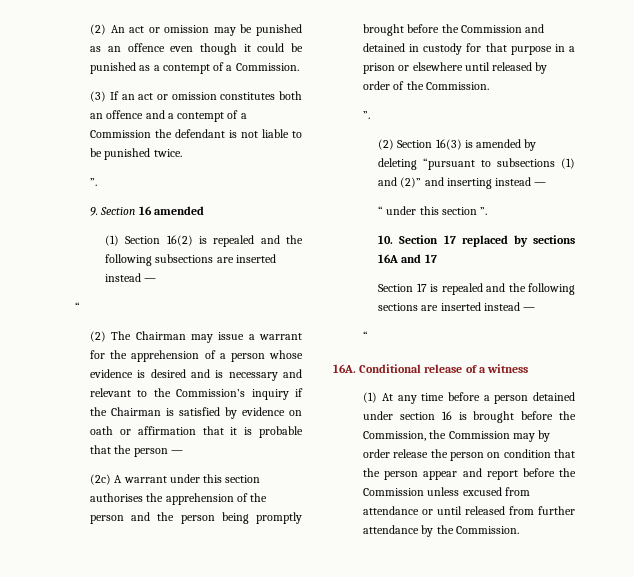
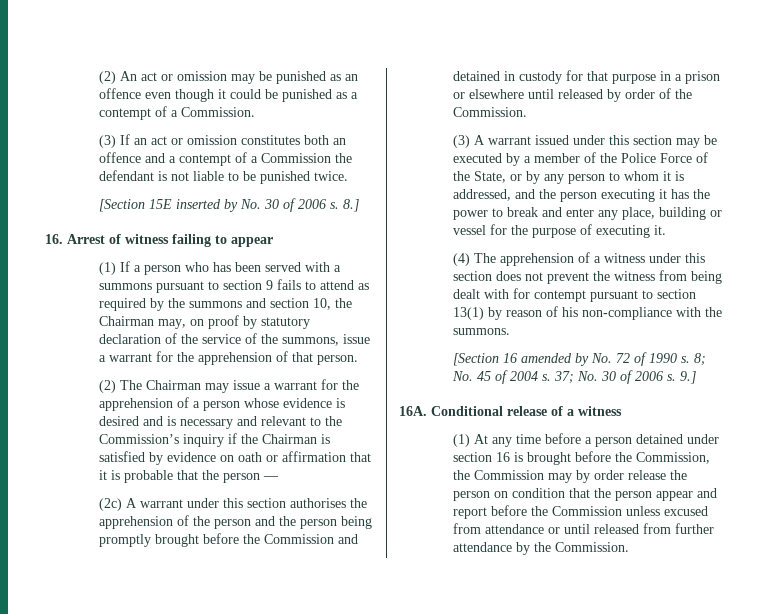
[90,178,98,186] [90,206,204,216] [105,235,303,247] [105,254,276,266] [105,273,157,282] [75,302,81,311] ”. // 9. Section 16 amended // (1) Section 16(2) is repealed and the following subsections are inserted instead — // “ -> [98,198,359,212] [45,234,273,247] [98,261,341,275] [98,279,369,293] [98,298,352,311] [98,315,310,329] [98,333,370,346] [98,351,358,365] [Section 15E inserted by No. 30 of 2006 s. 8.] // 16. Arrest of witness failing to appear // (1) If a person who has been served with a summons pursuant to section 9 fails to attend as required by the summons and section 10, the Chairman may, on proof by statutory declaration of the service of the summons, issue a warrant for the apprehension of that person.
[363,111,371,119] [378,139,537,151] [378,158,575,170] [378,177,547,189] [378,206,488,215] [378,235,575,247] [378,254,437,263] [378,283,575,295] [378,302,536,311] [363,331,369,340] ”. // (2) Section 16(3) is amended by deleting “pursuant to subsections (1) and (2)” and inserting instead — // “ under this section ”. // 10. Section 17 replaced by sections 16A and 17 // Section 17 is repealed and the following sections are inserted instead — // “ -> [452,135,717,148] [452,152,708,166] [452,171,684,184] [452,189,710,202] [452,207,722,220] [452,224,666,238] [452,252,705,266] [452,270,722,284] [452,288,696,302] [452,306,722,320] [452,328,510,335] [452,352,706,366] [451,370,696,384] (3) A warrant issued under this section may be executed by a member of the Police Force of the State, or by any person to whom it is addressed, and the person executing it has the power to break and enter any place, building or vessel for the purpose of executing it. // (4) The apprehension of a witness under this section does not prevent the witness from being dealt with for contempt pursuant to section 13(1) by reason of his non-compliance with the summons. // [Section 16 amended by No. 72 of 1990 s. 8; No. 45 of 2004 s. 37; No. 30 of 2006 s. 9.]

